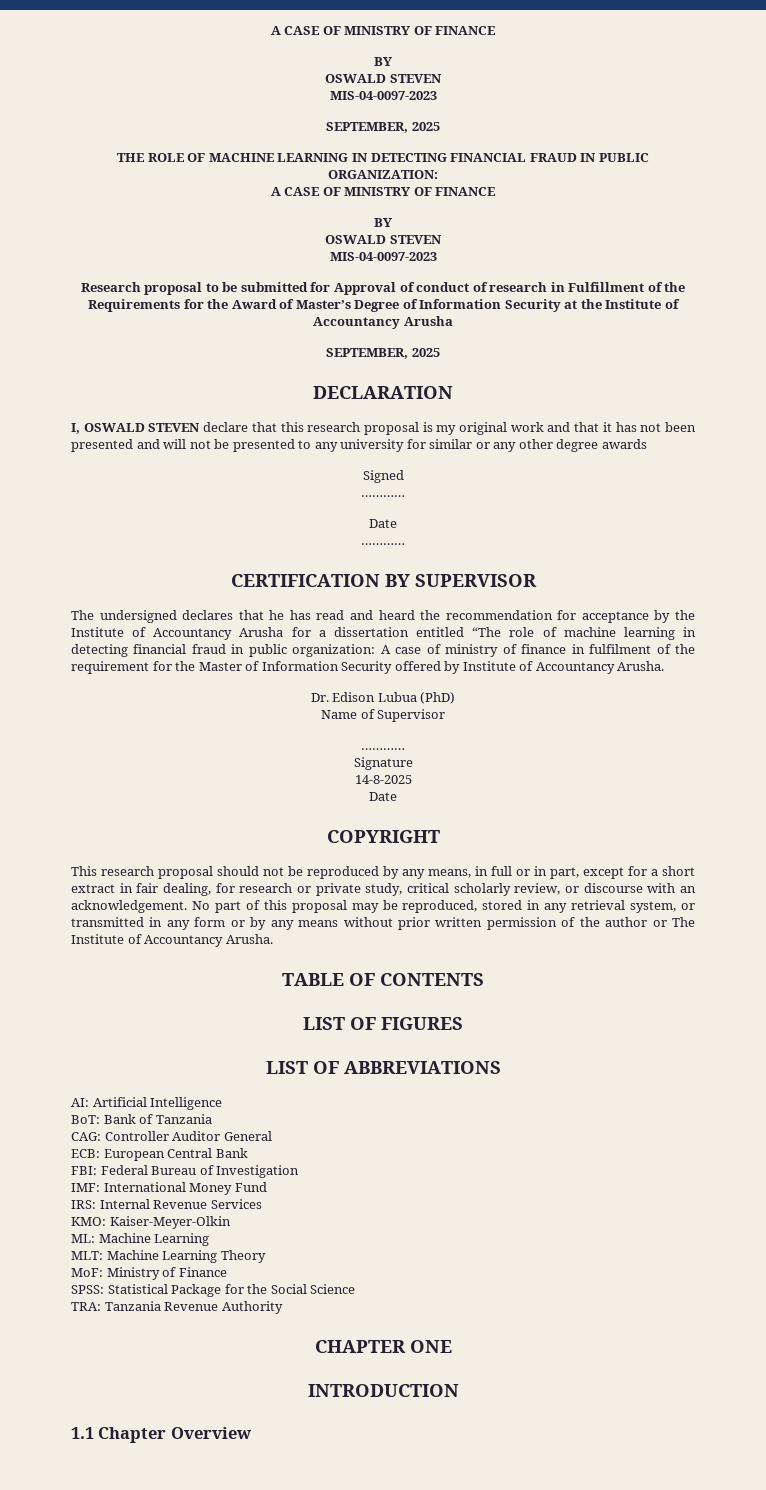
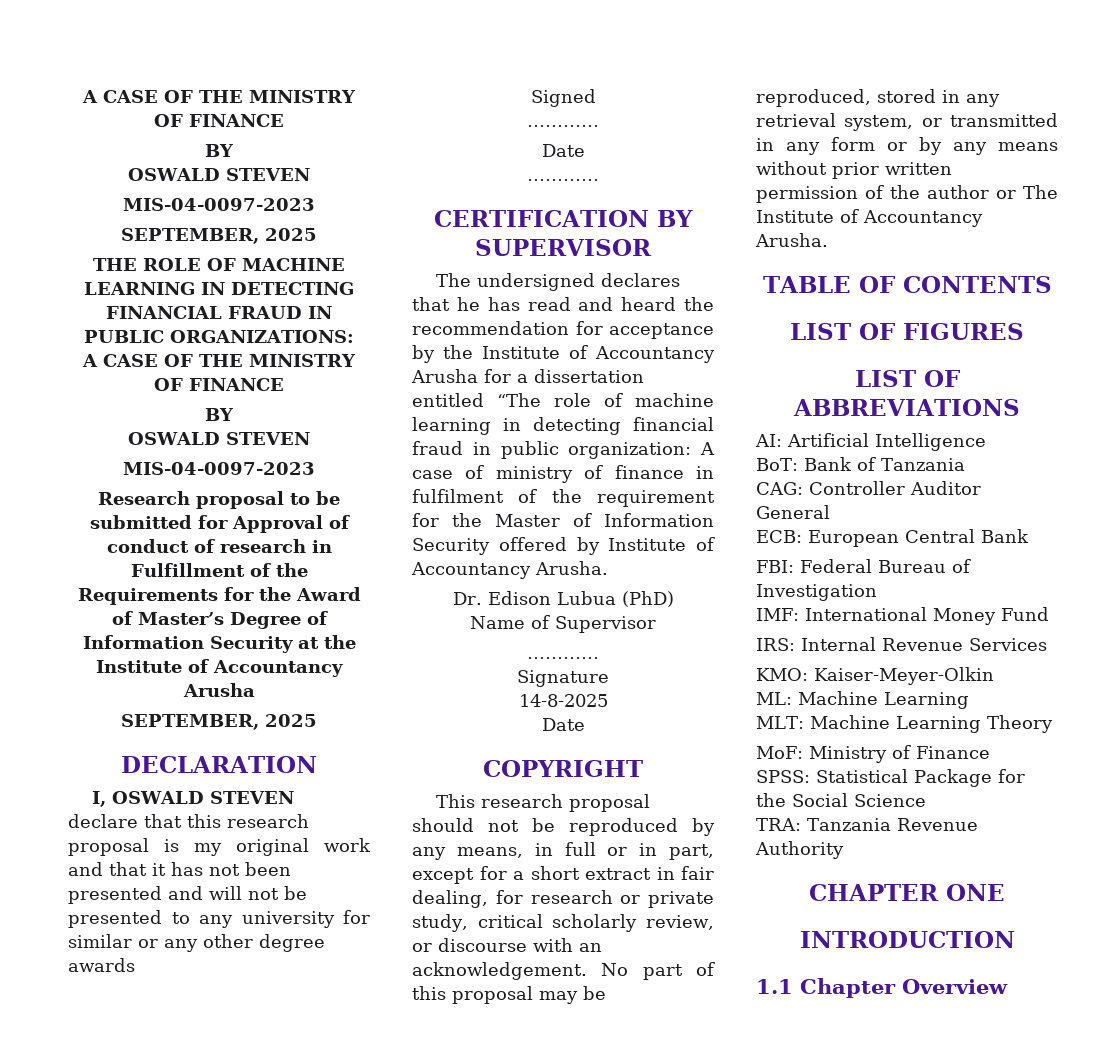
[270,26,341,35] A CASE OF -> [82,90,243,103] A CASE OF THE
[328,170,438,179] [270,187,341,196] ORGANIZATION: // A CASE OF -> [170,330,355,343] [82,354,243,367] ORGANIZATIONS: // A CASE OF THE

